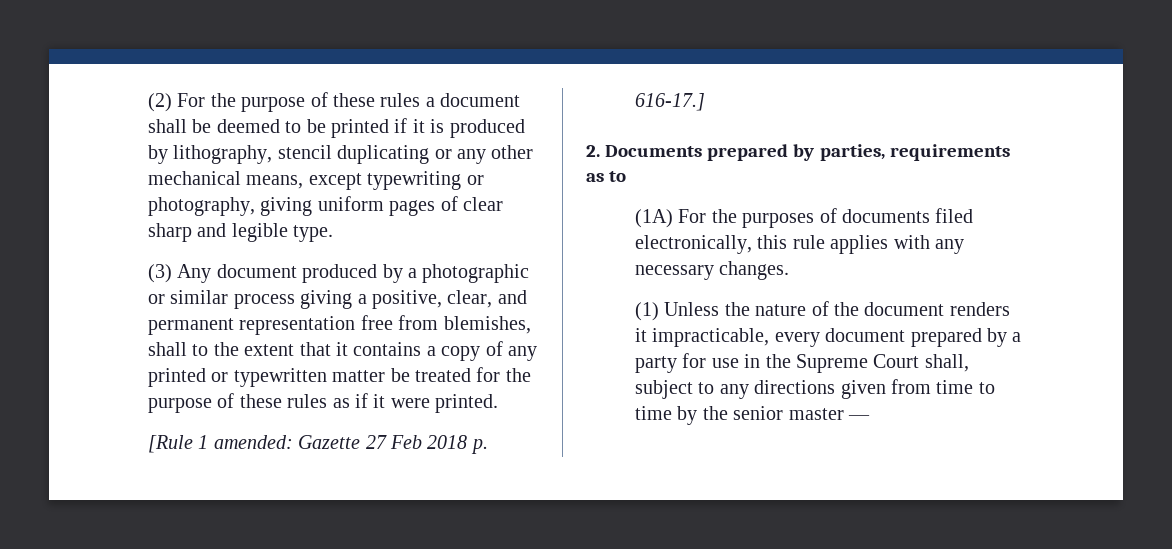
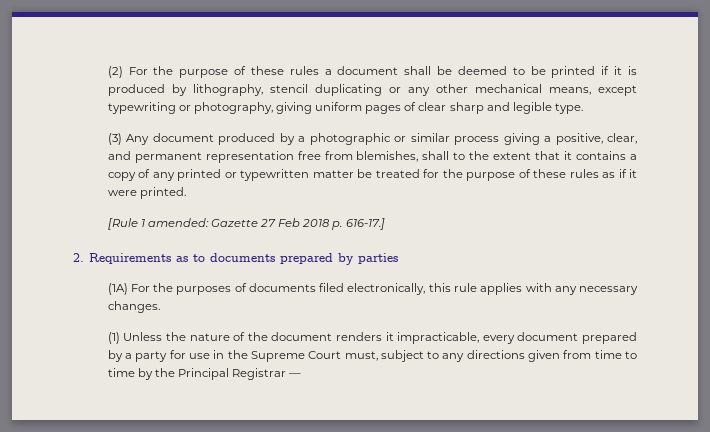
[605,144,1010,161] [586,171,627,182] Documents prepared by parties, requirements as to -> [89,253,398,265] Requirements as to documents prepared by parties
[924,354,969,372] shall, -> [344,351,378,361] must,
[733,406,844,420] senior master -> [178,368,287,380] Principal Registrar

